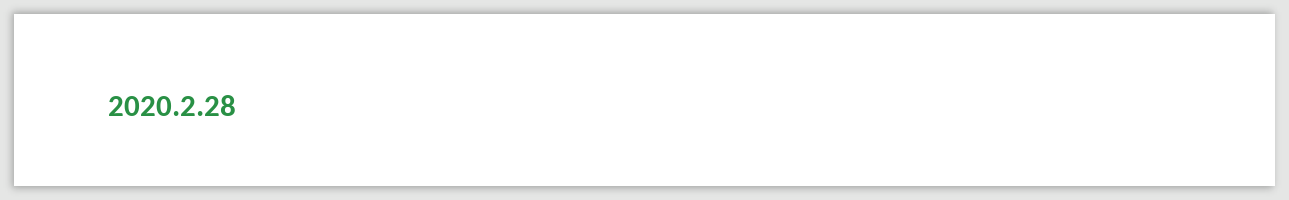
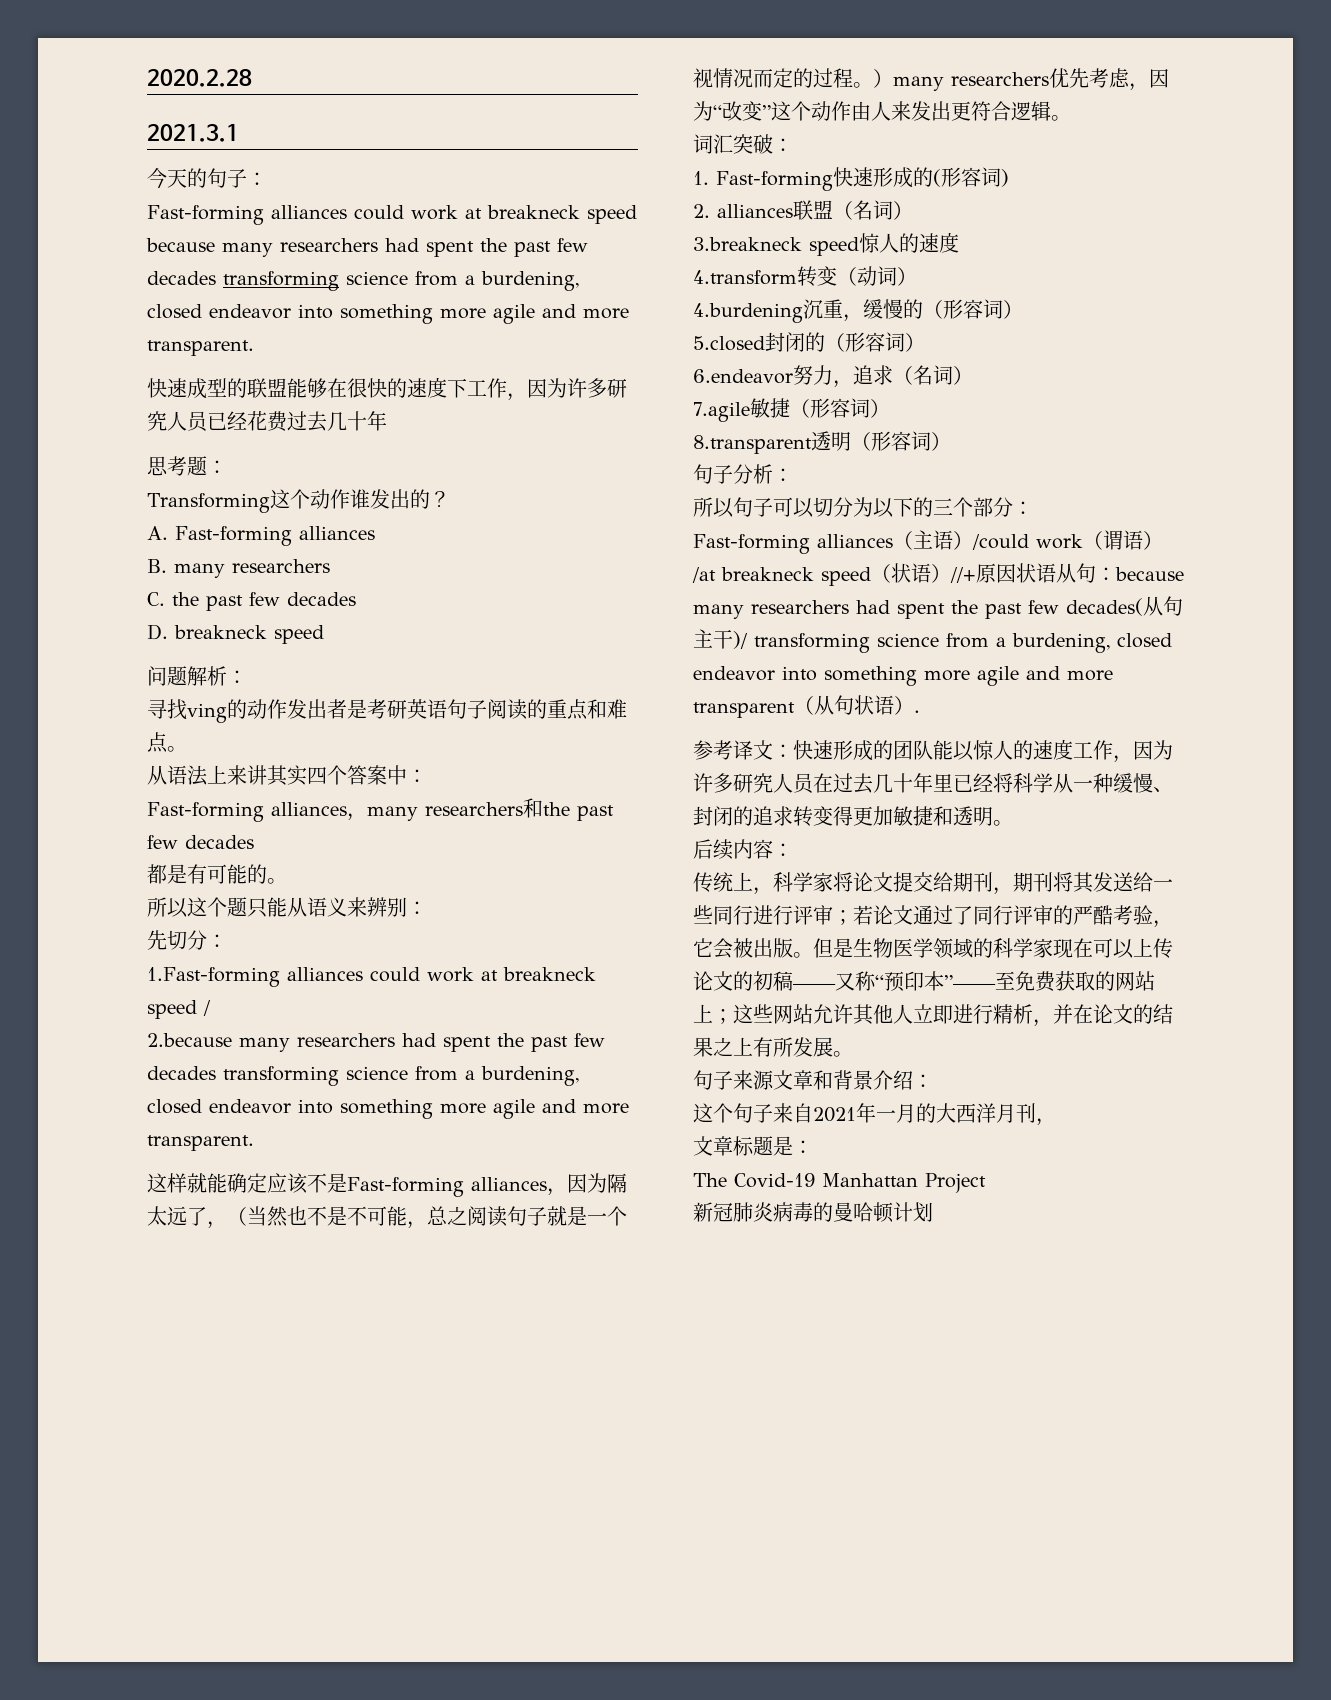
(236, 105) none -> [147,124,239,142] [147,168,267,189] [147,205,637,225] [146,238,588,257] [147,271,579,291] [147,304,629,324] [147,340,254,356] [147,377,627,401] [147,411,387,432] [147,456,227,476] [147,489,450,513] [147,526,375,546] [147,559,330,578] [147,592,356,611] [147,624,324,644] [147,666,247,686] [147,699,627,723] [147,732,187,753] [147,765,427,786] [147,798,614,822] [147,835,254,849] [147,864,287,884] [147,897,427,918] [147,930,227,950] [147,967,596,987] [147,1000,211,1019] [147,1033,605,1052] [147,1066,579,1086] [147,1099,629,1119] [147,1135,254,1151] [147,1173,627,1197] [147,1206,627,1229] [693,68,1169,91] [693,101,1071,121] [693,134,793,154] [693,167,1009,191] [693,200,913,220] [693,232,959,256] [693,266,917,287] [693,299,1023,323] [693,332,925,352] [693,365,973,388] [693,398,890,422] [693,431,951,454] [693,464,793,484] [693,497,1033,518] [693,530,1163,554] [692,563,1184,586] [693,596,1183,619] [693,629,1172,653] [693,666,1113,686] [693,695,920,718] [693,739,1173,763] [693,773,1173,794] [693,806,1013,827] [693,839,793,860] [693,872,1173,895] [693,905,1173,928] [693,938,1173,959] [693,971,1155,992] [693,1004,1173,1027] [693,1037,853,1057] [693,1070,933,1090] [693,1103,1056,1126] [693,1136,813,1156] [693,1173,986,1193] [693,1202,933,1223] // 2021.3.1 // 今天的句子： // Fast-forming alliances could work at breakneck speed because many researchers had spent the past few decades transforming science from a burdening, closed endeavor into something more agile and more transparent. // 快速成型的联盟能够在很快的速度下工作，因为许多研究人员已经花费过去几十年 // 思考题： // Transforming这个动作谁发出的？ // A. Fast-forming alliances // B. many researchers // C. the past few decades // D. breakneck speed // 问题解析： // 寻找ving的动作发出者是考研英语句子阅读的重点和难点。 // 从语法上来讲其实四个答案中： // Fast-forming alliances，many researchers和the past few decades // 都是有可能的。 // 所以这个题只能从语义来辨别： // 先切分： // 1.Fast-forming alliances could work at breakneck speed / // 2.because many researchers had spent the past few decades transforming science from a burdening, closed endeavor into something more agile and more transparent. // 这样就能确定应该不是Fast-forming alliances，因为隔太远了，（当然也不是不可能，总之阅读句子就是一个视情况而定的过程。）many researchers优先考虑，因为“改变”这个动作由人来发出更符合逻辑。 // 词汇突破： // 1. Fast-forming快速形成的(形容词) // 2. alliances联盟（名词） // 3.breakneck speed惊人的速度 // 4.transform转变（动词） // 4.burdening沉重，缓慢的（形容词） // 5.closed封闭的（形容词） // 6.endeavor努力，追求（名词） // 7.agile敏捷（形容词） // 8.transparent透明（形容词） // 句子分析： // 所以句子可以切分为以下的三个部分： // Fast-forming alliances（主语）/could work（谓语）/at breakneck speed（状语）//+原因状语从句：because many researchers had spent the past few decades(从句主干)/ transforming science from a burdening, closed endeavor into something more agile and more transparent（从句状语）. // 参考译文：快速形成的团队能以惊人的速度工作，因为许多研究人员在过去几十年里已经将科学从一种缓慢、封闭的追求转变得更加敏捷和透明。 // 后续内容： // 传统上，科学家将论文提交给期刊，期刊将其发送给一些同行进行评审；若论文通过了同行评审的严酷考验，它会被出版。但是生物医学领域的科学家现在可以上传论文的初稿——又称“预印本”——至免费获取的网站上；这些网站允许其他人立即进行精析，并在论文的结果之上有所发展。 // 句子来源文章和背景介绍： // 这个句子来自2021年一月的大西洋月刊， // 文章标题是： // The Covid-19 Manhattan Project // 新冠肺炎病毒的曼哈顿计划

